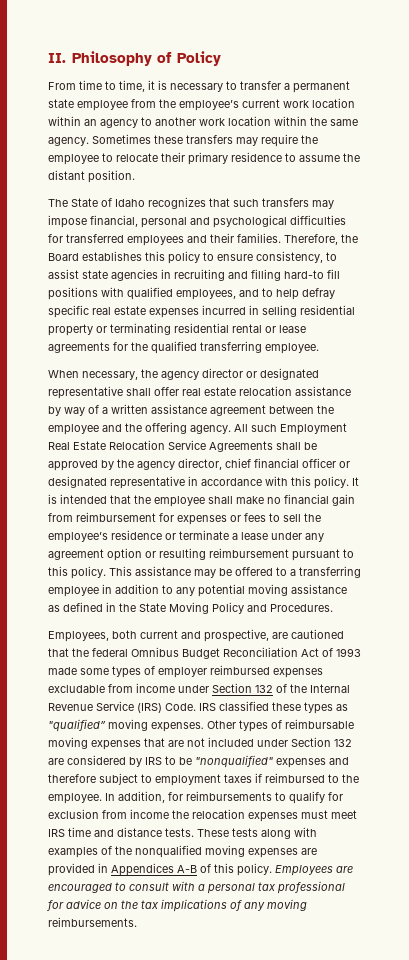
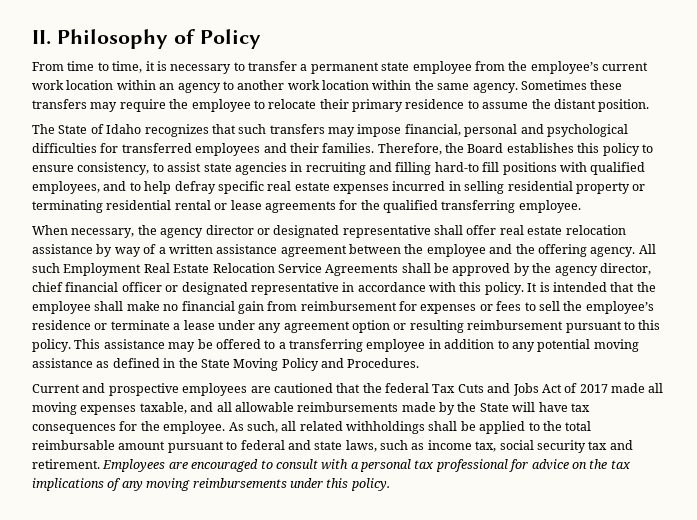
[48,629,269,642] Employees, both current and prospective, -> [32,383,248,396] Current and prospective employees
[131,647,361,659] [48,665,323,678] [48,683,350,693] [48,701,348,714] [48,719,354,732] [48,737,352,750] [48,755,349,768] [48,773,359,786] [48,791,343,804] [48,809,357,822] [48,827,317,839] [48,845,317,858] [48,863,272,876] Omnibus Budget Reconciliation Act of 1993 made some types of employer reimbursed expenses excludable from income under Section 132 of the Internal Revenue Service (IRS) Code. IRS classified these types as "qualified” moving expenses. Other types of reimbursable moving expenses that are not included under Section 132 are considered by IRS to be "nonqualified" expenses and therefore subject to employment taxes if reimbursed to the employee. In addition, for reimbursements to qualify for exclusion from income the relocation expenses must meet IRS time and distance tests. These tests along with examples of the nonqualified moving expenses are provided in Appendices A-B of this policy. -> [432,383,664,396] [32,402,590,415] [32,421,592,434] [32,440,633,453] [32,459,100,469] Tax Cuts and Jobs Act of 2017 made all moving expenses taxable, and all allowable reimbursements made by the State will have tax consequences for the employee. As such, all related withholdings shall be applied to the total reimbursable amount pursuant to federal and state laws, such as income tax, social security tax and retirement.
[48,917,137,927] reimbursements. -> [192,478,390,491] reimbursements under this policy.

